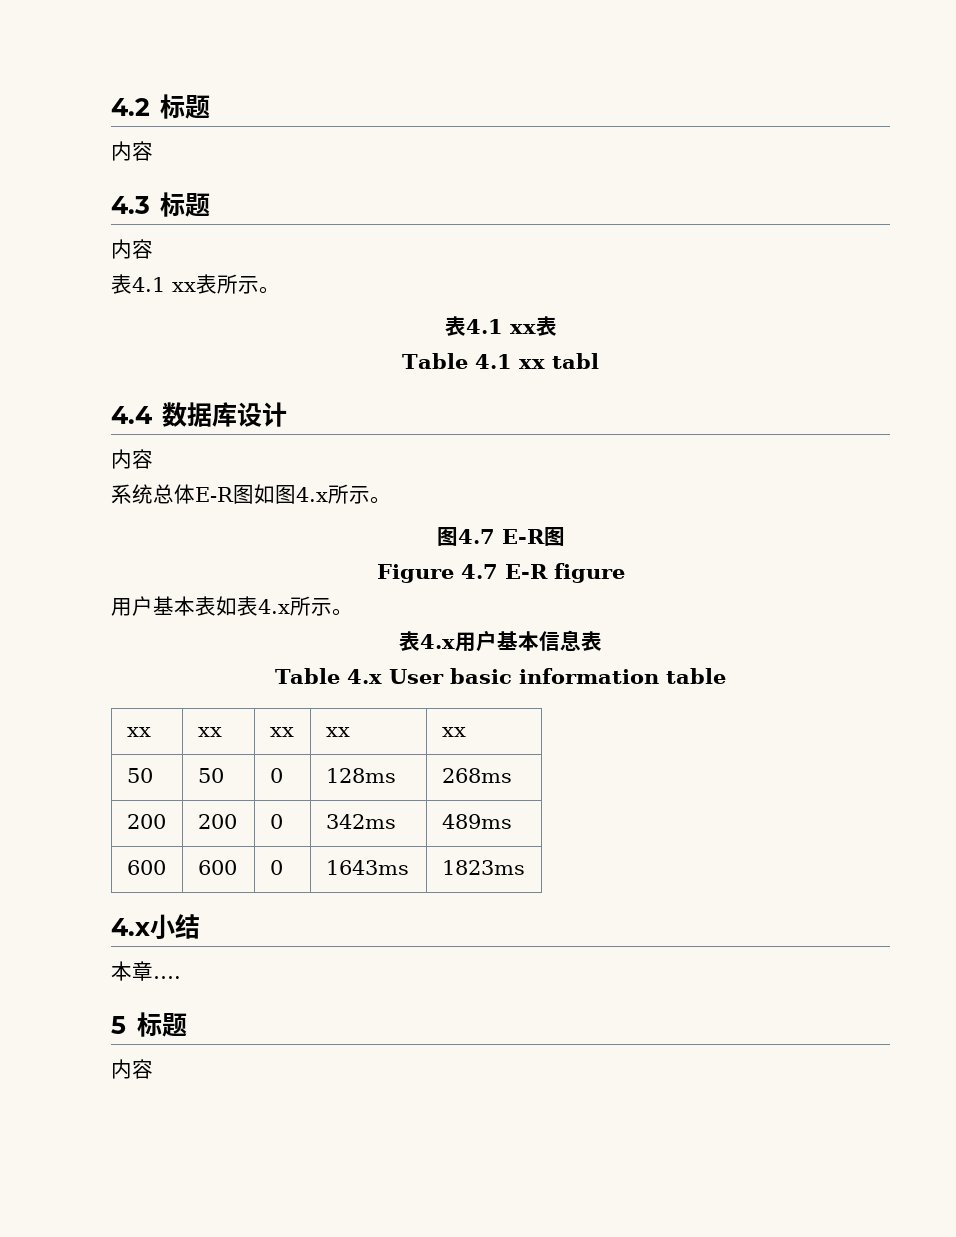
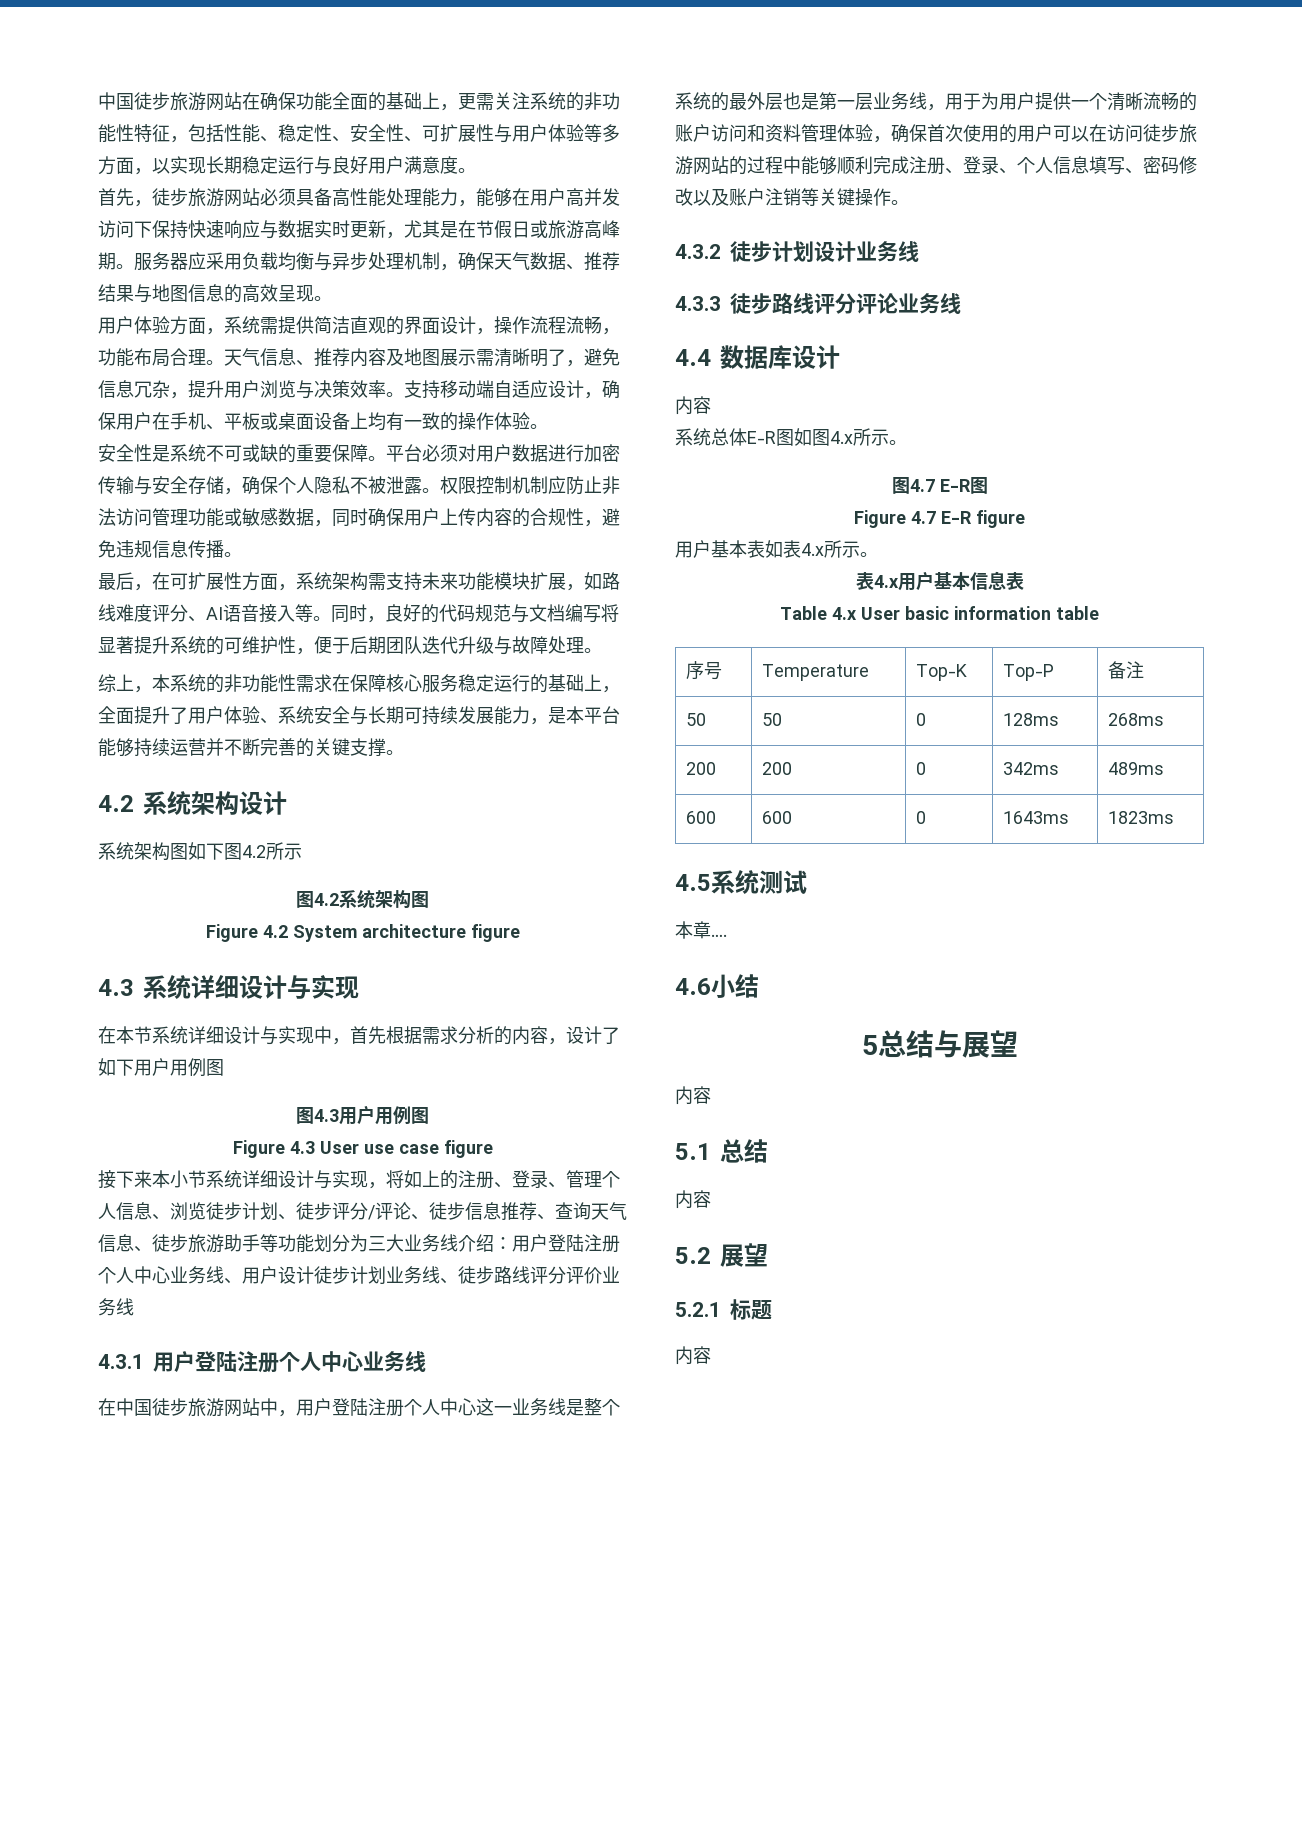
[111,94,211,119] [111,141,153,161] [111,192,211,217] [111,239,153,259] [111,274,280,294] [444,316,557,336] [402,353,599,369] 4.2标题 // 内容 // 4.3标题 // 内容 // 表4.1 xx表所示。 // 表4.1 xx表 // Table 4.1 xx tabl -> [98,92,620,111] [98,124,620,143] [98,156,476,175] [98,188,620,207] [98,220,620,239] [98,252,620,271] [98,284,332,303] [98,316,620,335] [98,348,620,367] [98,380,620,399] [98,412,548,431] [98,444,620,463] [98,476,620,495] [98,508,620,527] [98,540,242,559] [98,572,620,591] [98,604,619,623] [98,636,602,655] [98,674,620,693] [98,706,620,725] [98,738,404,757] [98,791,287,815] [98,842,302,861] [296,889,429,909] [205,924,520,942] [98,975,359,999] [98,1026,620,1045] [98,1058,224,1077] [296,1105,429,1125] [232,1140,493,1158] [98,1170,620,1189] [98,1202,627,1221] [98,1234,620,1253] [98,1266,620,1284] [98,1298,134,1316] [98,1351,426,1373] [98,1398,620,1417] [675,92,1197,111] [675,124,1197,143] [675,156,1197,175] [675,188,909,206] [675,241,919,262] [675,293,961,314] 中国徒步旅游网站在确保功能全面的基础上，更需关注系统的非功能性特征，包括性能、稳定性、安全性、可扩展性与用户体验等多方面，以实现长期稳定运行与良好用户满意度。 // 首先，徒步旅游网站必须具备高性能处理能力，能够在用户高并发访问下保持快速响应与数据实时更新，尤其是在节假日或旅游高峰期。服务器应采用负载均衡与异步处理机制，确保天气数据、推荐结果与地图信息的高效呈现。 // 用户体验方面，系统需提供简洁直观的界面设计，操作流程流畅，功能布局合理。天气信息、推荐内容及地图展示需清晰明了，避免信息冗杂，提升用户浏览与决策效率。支持移动端自适应设计，确保用户在手机、平板或桌面设备上均有一致的操作体验。 // 安全性是系统不可或缺的重要保障。平台必须对用户数据进行加密传输与安全存储，确保个人隐私不被泄露。权限控制机制应防止非法访问管理功能或敏感数据，同时确保用户上传内容的合规性，避免违规信息传播。 // 最后，在可扩展性方面，系统架构需支持未来功能模块扩展，如路线难度评分、AI语音接入等。同时，良好的代码规范与文档编写将显著提升系统的可维护性，便于后期团队迭代升级与故障处理。 // 综上，本系统的非功能性需求在保障核心服务稳定运行的基础上，全面提升了用户体验、系统安全与长期可持续发展能力，是本平台能够持续运营并不断完善的关键支撑。 // 4.2系统架构设计 // 系统架构图如下图4.2所示 // 图4.2系统架构图 // Figure 4.2 System architecture figure // 4.3系统详细设计与实现 // 在本节系统详细设计与实现中，首先根据需求分析的内容，设计了如下用户用例图 // 图4.3用户用例图 // Figure 4.3 User use case figure // 接下来本小节系统详细设计与实现，将如上的注册、登录、管理个人信息、浏览徒步计划、徒步评分/评论、徒步信息推荐、查询天气信息、徒步旅游助手等功能划分为三大业务线介绍：用户登陆注册个人中心业务线、用户设计徒步计划业务线、徒步路线评分评价业务线 // 4.3.1用户登陆注册个人中心业务线 // 在中国徒步旅游网站中，用户登陆注册个人中心这一业务线是整个系统的最外层也是第一层业务线，用于为用户提供一个清晰流畅的账户访问和资料管理体验，确保首次使用的用户可以在访问徒步旅游网站的过程中能够顺利完成注册、登录、个人信息填写、密码修改以及账户注销等关键操作。 // 4.3.2徒步计划设计业务线 // 4.3.3徒步路线评分评论业务线
[126,727,151,737] [197,727,222,737] [269,727,294,737] [325,727,350,737] [441,727,466,737] xx | xx | xx | xx | xx -> [685,661,722,680] [761,664,869,681] [915,664,967,681] [1002,664,1054,681] [1107,661,1144,679] 序号 | Temperature | Top-K | Top-P | 备注
[111,914,200,940] 4.x小结 -> [675,870,807,894] 4.5系统测试
[111,1016,126,1034] 5 -> [675,974,759,998] [861,1030,1018,1058] [675,1086,711,1105] [675,1139,768,1163] [675,1190,711,1209] [675,1243,768,1267] [675,1302,721,1317] 4.6小结 // 5总结与展望 // 内容 // 5.1总结 // 内容 // 5.2展望 // 5.2.1

